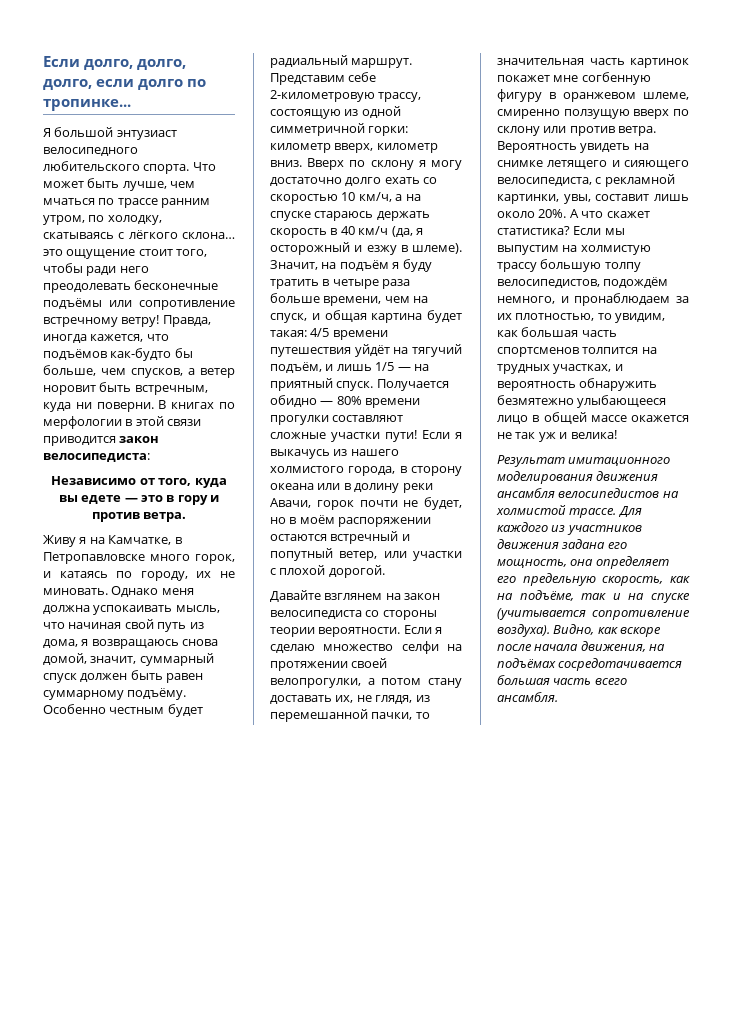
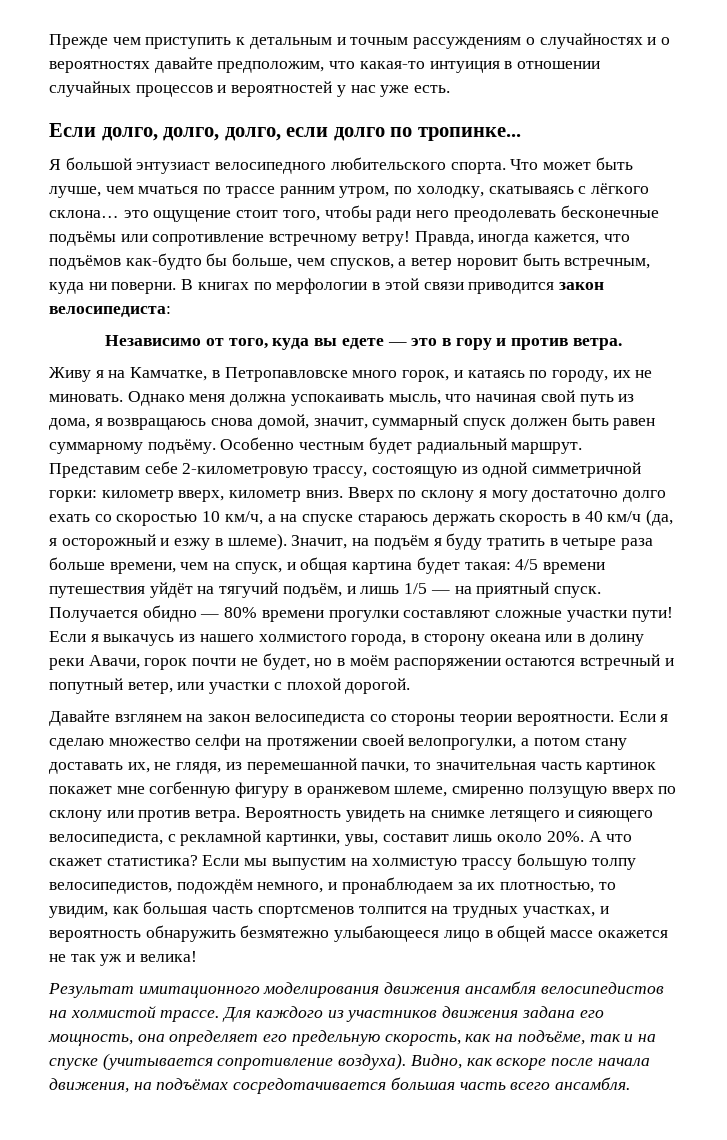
(43, 61) none -> [49,33,670,49] [49,57,601,73] [49,81,451,97] Прежде чем приступить к детальным и точным рассуждениям о случайностях и о вероятностях давайте предположим, что какая-то интуиция в отношении случайных процессов и вероятностей у нас уже есть. //

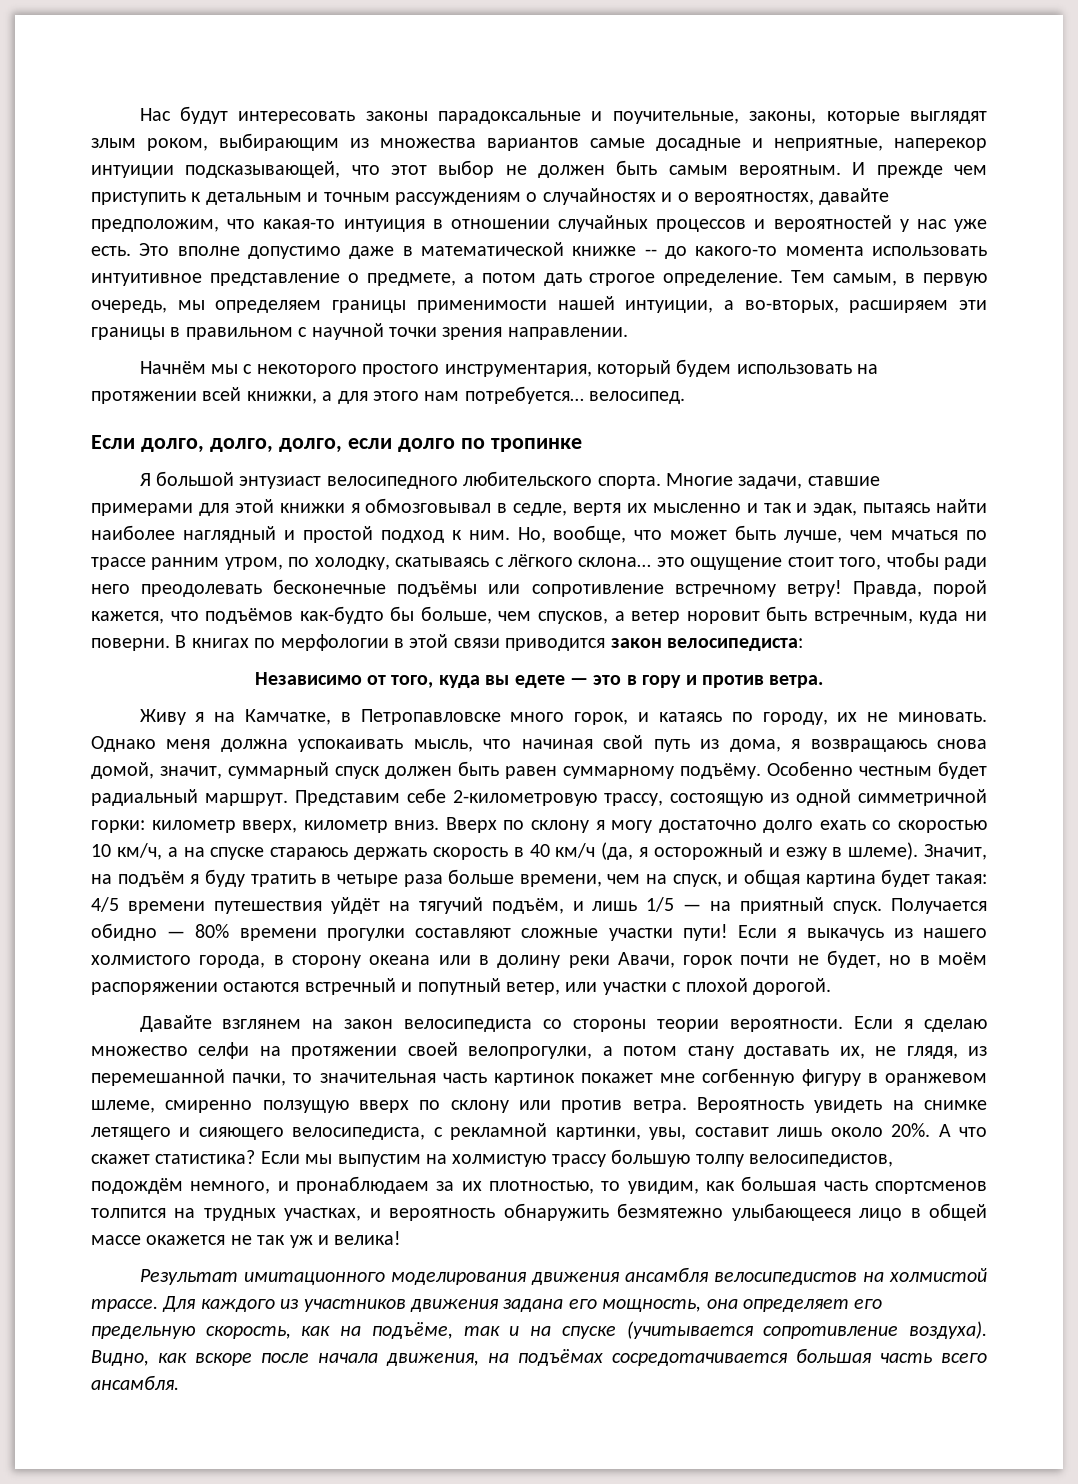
[49,34,108,49] Прежде -> [139,106,987,124] [91,133,987,151] [91,160,943,178] Нас будут интересовать законы парадоксальные и поучительные, законы, которые выглядят злым роком, выбирающим из множества вариантов самые досадные и неприятные, наперекор интуиции подсказывающей, что этот выбор не должен быть самым вероятным. И прежде
[49,61,150,73] вероятностях -> [693,192,814,205] вероятностях,
(451, 89) none -> [139,242,988,259] [91,270,987,286] [91,296,988,313] [91,323,628,340] [139,359,879,377] [91,386,686,404] Это вполне допустимо даже в математической книжке -- до какого-то момента использовать интуитивное представление о предмете, а потом дать строгое определение. Тем самым, в первую очередь, мы определяем границы применимости нашей интуиции, а во-вторых, расширяем эти границы в правильном с научной точки зрения направлении. // Начнём мы с некоторого простого инструментария, который будем использовать на протяжении всей книжки, а для этого нам потребуется… велосипед.
[417,127,521,141] тропинке... -> [490,438,582,452] тропинке
[510,159,539,170] Что -> [665,473,880,489] [91,498,987,516] [91,525,663,543] Многие задачи, ставшие примерами для этой книжки я обмозговывал в седле, вертя их мысленно и так и эдак, пытаясь найти наиболее наглядный и простой подход к ним. Но, вообще, что
[478,234,530,246] иногда -> [932,580,987,597] порой

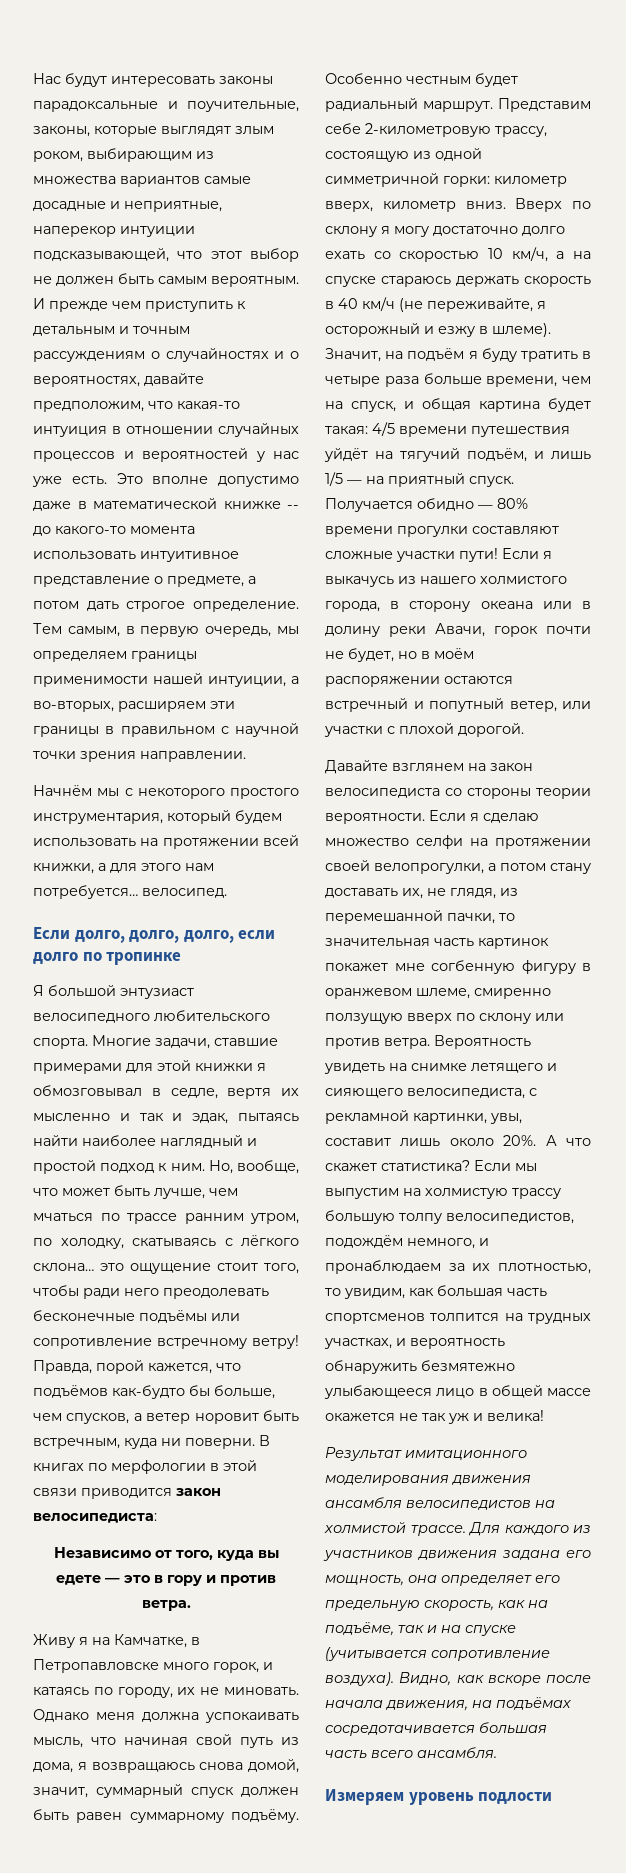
[601,842,634,860] (да, -> [399,298,533,312] (не переживайте,
(179, 1382) none -> [325,1789,553,1805] // Измеряем уровень подлости

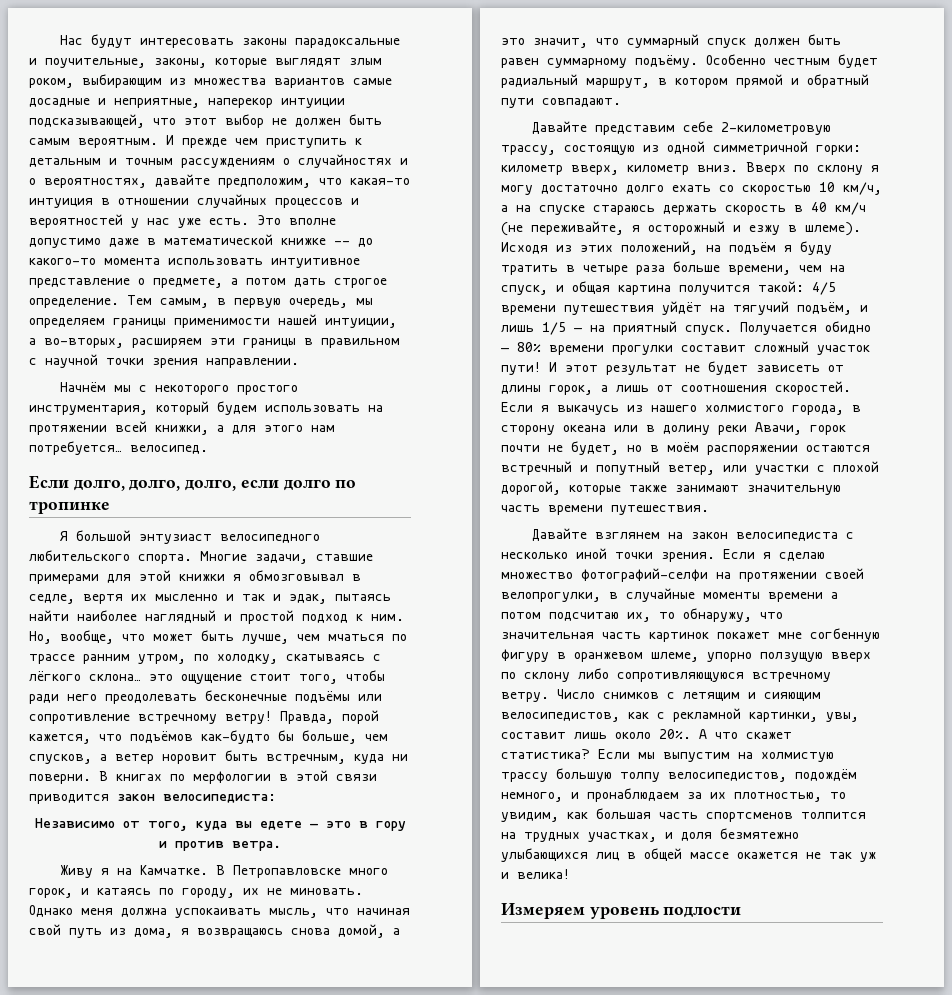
[114,1634,200,1648] Камчатке, в -> [140,865,226,875] Камчатке. В
[33,1787,88,1798] значит, -> [393,928,400,935] [501,38,619,48] а это значит, что
[423,98,591,112] маршрут. Представим -> [586,74,869,88] [501,98,621,108] [532,121,676,135] маршрут, в котором прямой и обратный пути совпадают. // Давайте представим
[325,348,381,362] Значит, -> [501,241,698,255] Исходя из этих положений,
[548,398,591,412] [325,426,368,434] будет такая: -> [679,281,804,295] получится такой:
[472,526,559,534] [325,548,498,562] составляют сложные участки пути! -> [681,341,870,355] [501,361,844,375] [501,381,851,395] составит сложный участок пути! И этот результат не будет зависеть от длины горок, а лишь от соотношения скоростей.
[458,723,524,737] дорогой. -> [501,481,841,495] [501,505,709,515] дорогой, которые также занимают значительную часть времени путешествия.
[445,788,591,799] [325,813,425,824] со стороны теории вероятности. -> [846,532,855,539] [501,548,715,562] с несколько иной точки зрения.
[416,835,463,849] селфи -> [581,568,708,582] фотографий-селфи
[488,863,591,874] [325,888,518,899] [325,910,515,924] а потом стану доставать их, не глядя, из перемешанной пачки, то -> [609,588,838,602] [501,608,783,622] в случайные моменты времени а потом подсчитаю их, то обнаружу, что
[474,988,551,999] смиренно -> [707,652,752,662] упорно
[535,1013,564,1021] [325,1035,531,1049] [324,1063,557,1074] [325,1088,525,1099] или против ветра. Вероятность увидеть на снимке летящего и сияющего велосипедиста, -> [578,668,831,682] [501,689,821,702] [501,712,649,722] либо сопротивляющуюся встречному ветру. Число снимков с летящим и сияющим велосипедистов, как
[410,1338,505,1349] [325,1360,515,1374] [324,1385,475,1399] вероятность обнаружить безмятежно улыбающееся лицо -> [681,828,799,841] [501,848,619,862] доля безмятежно улыбающихся лиц
[325,1447,527,1461] [325,1475,531,1486] [325,1497,555,1510] [324,1522,591,1536] [323,1550,591,1561] [325,1575,560,1586] [325,1600,548,1611] [325,1622,516,1636] [325,1647,550,1661] [325,1672,591,1686] [325,1697,572,1711] [325,1722,547,1736] [325,1747,497,1758] // Результат имитационного моделирования движения ансамбля велосипедистов на холмистой трассе. Для каждого из участников движения задана его мощность, она определяет его предельную скорость, как на подъёме, так и на спуске (учитывается сопротивление воздуха). Видно, как вскоре после начала движения, на подъёмах сосредотачивается большая часть всего ансамбля. -> (570, 874) none

